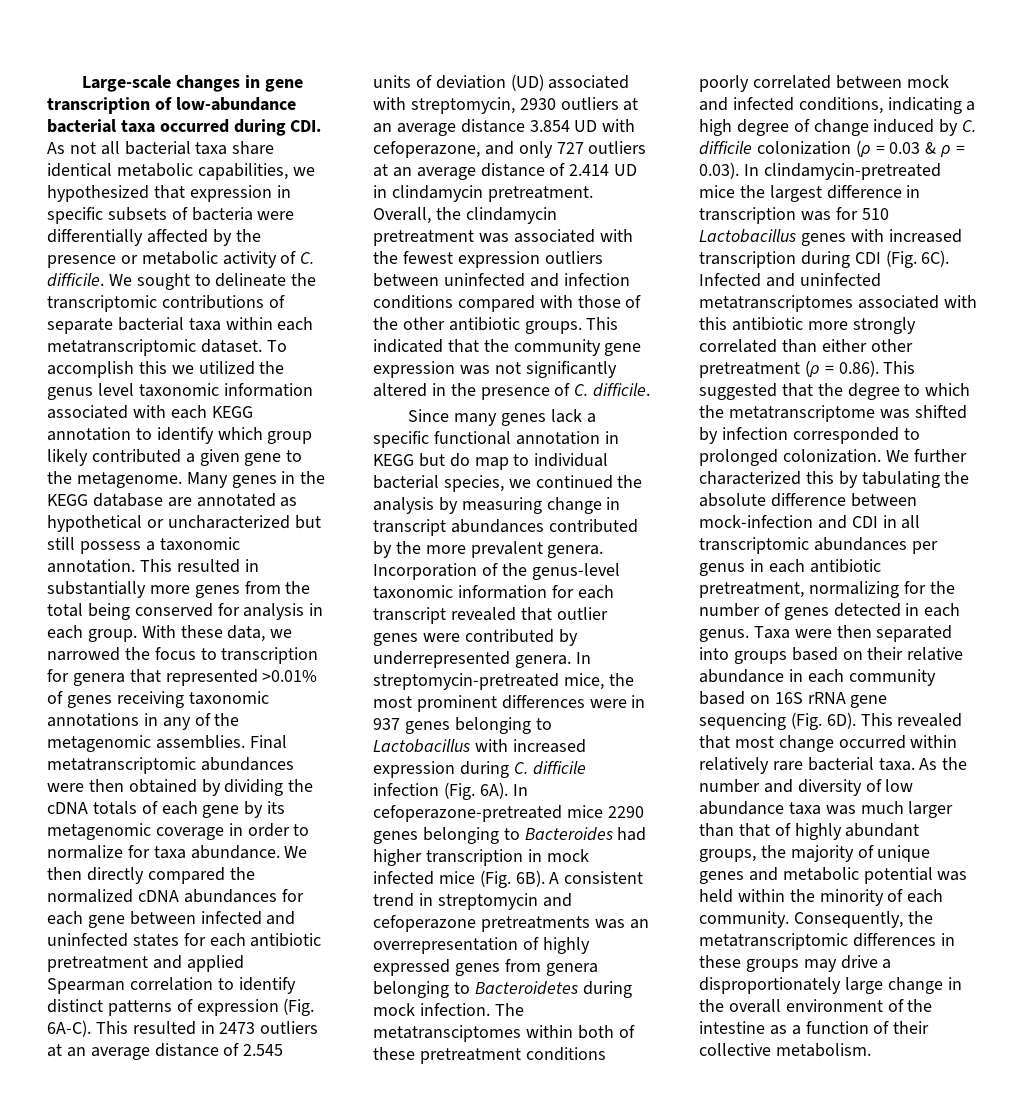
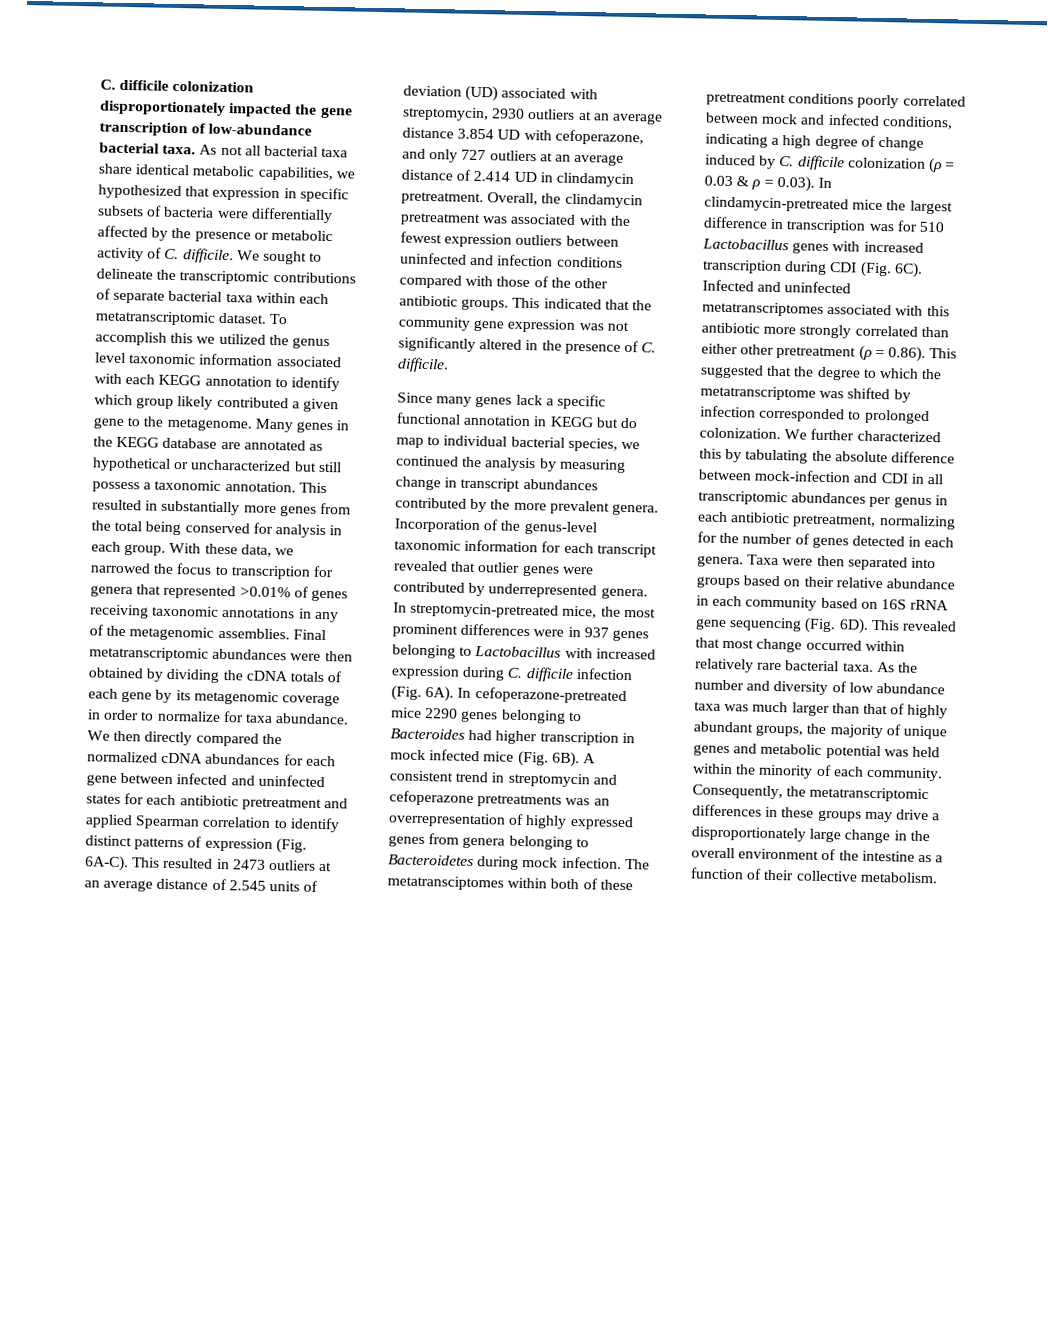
[82,75,261,92] Large-scale changes in -> [100,79,255,93] [100,100,318,118] C. difficile colonization disproportionately impacted the
[120,119,322,136] taxa occurred during CDI. -> [162,144,197,155] taxa.
[699,629,749,642] genus. -> [697,555,744,568] genera.

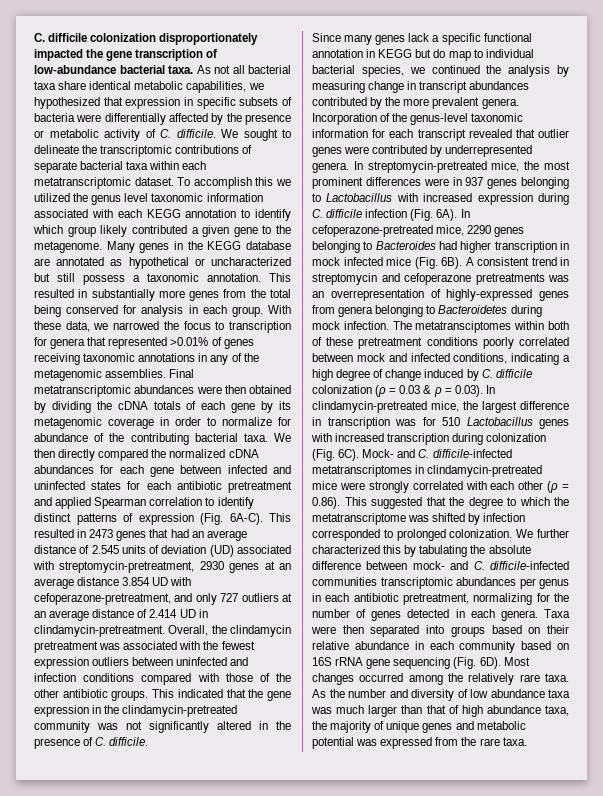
[244,713,350,725] taxa abundance. -> [34,433,268,445] abundance of the contributing bacterial taxa.
[267,859,333,872] outliers at -> [116,529,189,541] genes that had
[402,106,576,122] streptomycin, 2930 outliers -> [59,561,260,573] streptomycin-pretreatment, 2930 genes
[554,129,644,146] cefoperazone, -> [34,593,171,605] cefoperazone-pretreatment,
[555,172,634,188] [401,191,484,206] clindamycin pretreatment. -> [34,625,165,637] clindamycin-pretreatment.
[398,316,471,331] community -> (264, 693) none
(576, 325) none -> [92,705,238,717] [34,721,90,733] in the clindamycin-pretreated community
[391,707,422,718] mice -> [436,225,465,236] mice,
[525,815,634,831] highly expressed -> [446,289,533,301] highly-expressed
[852,199,884,211] mice -> [431,401,459,412] mice,
[829,262,858,273] CDI -> [486,433,547,442] colonization
[702,279,852,294] [702,301,950,317] [701,322,949,339] [701,343,857,360] Infected and uninfected metatranscriptomes associated with this antibiotic more strongly correlated than either other pretreatment -> [362,449,512,458] [312,465,543,477] [312,481,544,493] Mock- and C. difficile-infected metatranscriptomes in clindamycin-pretreated mice were strongly correlated with each other
[754,469,943,485] mock-infection and CDI in all -> [412,561,569,570] [312,577,377,586] mock- and C. difficile-infected communities
[870,619,957,632] [695,637,905,653] This revealed that most change occurred within -> [503,657,530,666] [312,673,463,685] Most changes occurred among the
[785,660,840,672] bacterial -> (540, 678) none
[907,704,949,719] [693,721,804,737] highly abundant groups, -> [461,705,569,717] high abundance taxa,
[911,746,940,758] [692,763,943,782] [692,784,930,803] [692,804,941,823] [691,826,930,844] [691,847,944,863] [690,867,938,884] held within the minority of each community. Consequently, the metatranscriptomic differences in these groups may drive a disproportionately large change in the overall environment of the intestine as a function of their collective metabolism. -> [380,737,527,749] expressed from the rare taxa.

